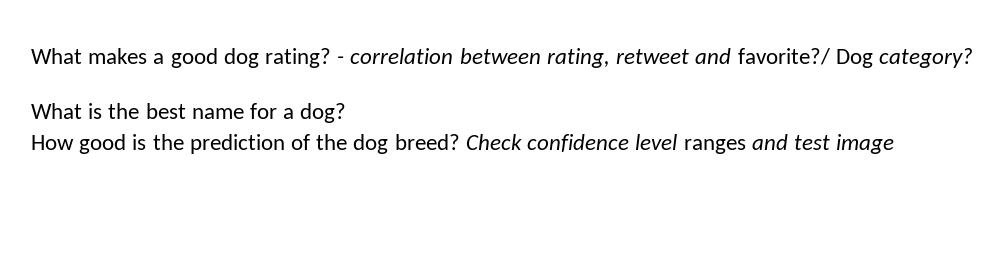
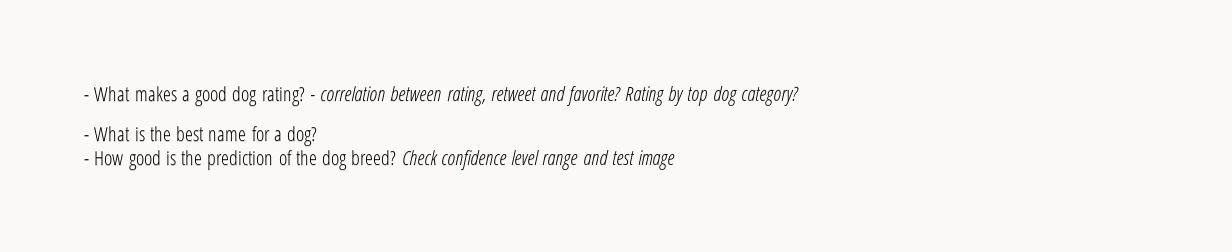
(31, 56) none -> [83,95,89,102] -
[737,48,873,68] favorite?/ Dog -> [566,85,738,107] favorite? Rating by top dog
(973, 58) none -> [84,135,90,142] -
(347, 113) none -> [84,159,90,166] -
[683,139,746,154] ranges -> [542,154,580,171] range

